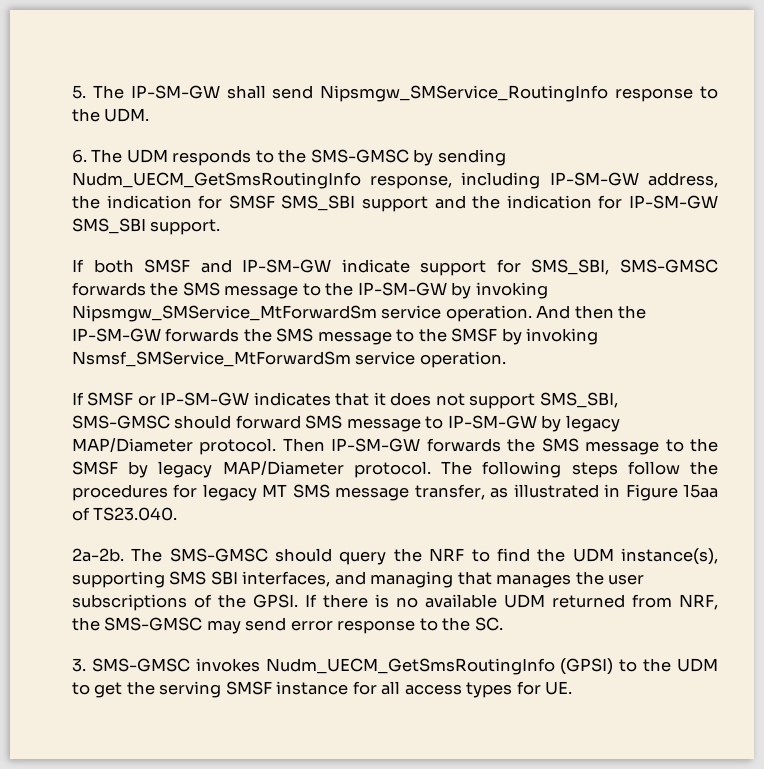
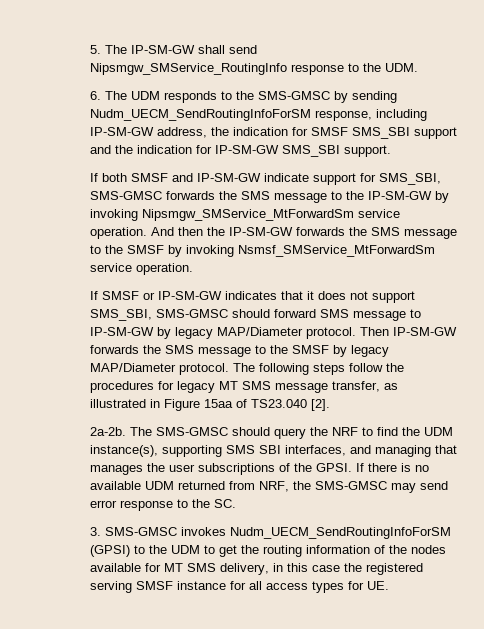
[71,172,361,189] Nudm_UECM_GetSmsRoutingInfo -> [89,109,311,121] Nudm_UECM_SendRoutingInfoForSM
[93,507,178,521] TS23.040. -> [250,399,330,411] TS23.040 [2].
[265,658,555,675] Nudm_UECM_GetSmsRoutingInfo -> [229,527,451,539] Nudm_UECM_SendRoutingInfoForSM
(155, 688) none -> [262,545,446,557] [89,563,423,575] routing information of the nodes available for MT SMS delivery, in this case the registered

